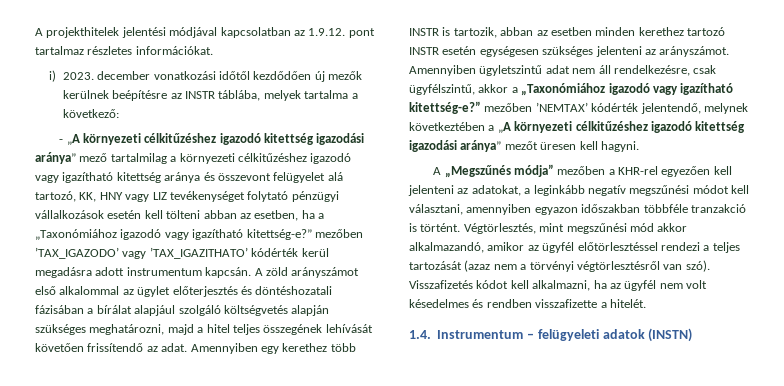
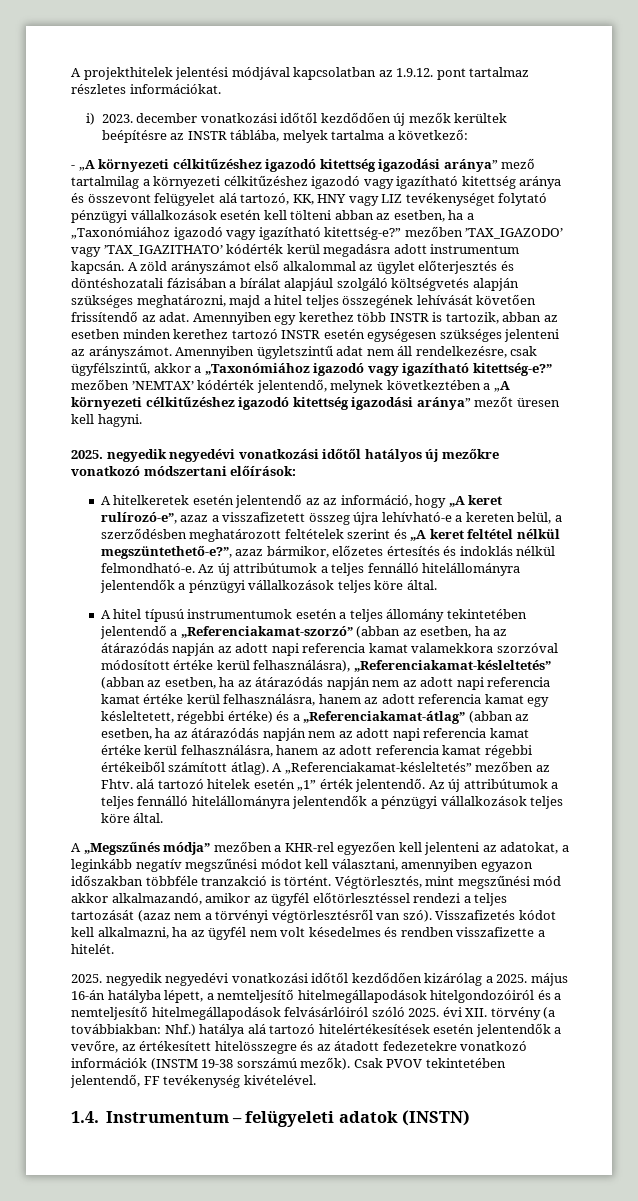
[62,90,109,99] kerülnek -> [454,113,508,123] kerültek
(639, 146) none -> [71,448,499,462] [71,465,297,476] [100,494,503,508] [100,512,562,525] [100,528,560,542] [100,545,556,559] [100,563,521,576] [99,579,437,593] [100,609,527,622] [99,625,508,639] [100,643,558,656] [100,660,551,672] [100,677,551,690] [100,694,550,707] [100,711,530,724] [100,728,529,741] [100,745,532,758] [100,761,550,775] [100,778,559,792] [100,795,564,809] [100,813,164,823] // 2025. negyedik negyedévi vonatkozási időtől hatályos új mezőkre vonatkozó módszertani előírások: // A hitelkeretek esetén jelentendő az az információ, hogy „A keret rulírozó-e”, azaz a visszafizetett összeg újra lehívható-e a kereten belül, a szerződésben meghatározott feltételek szerint és „A keret feltétel nélkül megszüntethető-e?”, azaz bármikor, előzetes értesítés és indoklás nélkül felmondható-e. Az új attribútumok a teljes fennálló hitelállományra jelentendők a pénzügyi vállalkozások teljes köre által. // A hitel típusú instrumentumok esetén a teljes állomány tekintetében jelentendő a „Referenciakamat-szorzó” (abban az esetben, ha az átárazódás napján az adott napi referencia kamat valamekkora szorzóval módosított értéke kerül felhasználásra), „Referenciakamat-késleltetés” (abban az esetben, ha az átárazódás napján nem az adott napi referencia kamat értéke kerül felhasználásra, hanem az adott referencia kamat egy késleltetett, régebbi értéke) és a „Referenciakamat-átlag” (abban az esetben, ha az átárazódás napján nem az adott napi referencia kamat értéke kerül felhasználásra, hanem az adott referencia kamat régebbi értékeiből számított átlag). A „Referenciakamat-késleltetés” mezőben az Fhtv. alá tartozó hitelek esetén „1” érték jelentendő. Az új attribútumok a teljes fennálló hitelállományra jelentendők a pénzügyi vállalkozások teljes köre által.
(646, 303) none -> [71,972,568,986] [71,989,562,1003] [71,1006,556,1020] [71,1023,562,1037] [71,1040,528,1054] [71,1057,506,1070] [70,1074,316,1088] // 2025. negyedik negyedévi vonatkozási időtől kezdődően kizárólag a 2025. május 16-án hatályba lépett, a nemteljesítő hitelmegállapodások hitelgondozóiról és a nemteljesítő hitelmegállapodások felvásárlóiról szóló 2025. évi XII. törvény (a továbbiakban: Nhf.) hatálya alá tartozó hitelértékesítések esetén jelentendők a vevőre, az értékesített hitelösszegre és az átadott fedezetekre vonatkozó információk (INSTM 19-38 sorszámú mezők). Csak PVOV tekintetében jelentendő, FF tevékenység kivételével.

